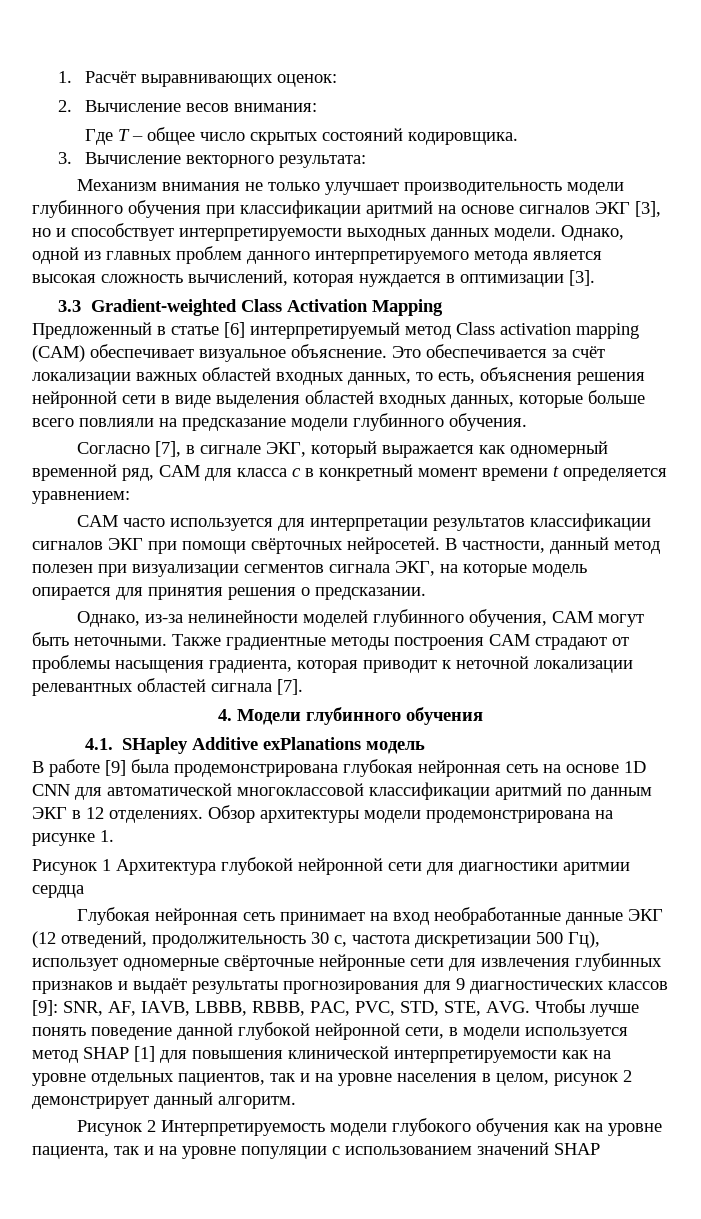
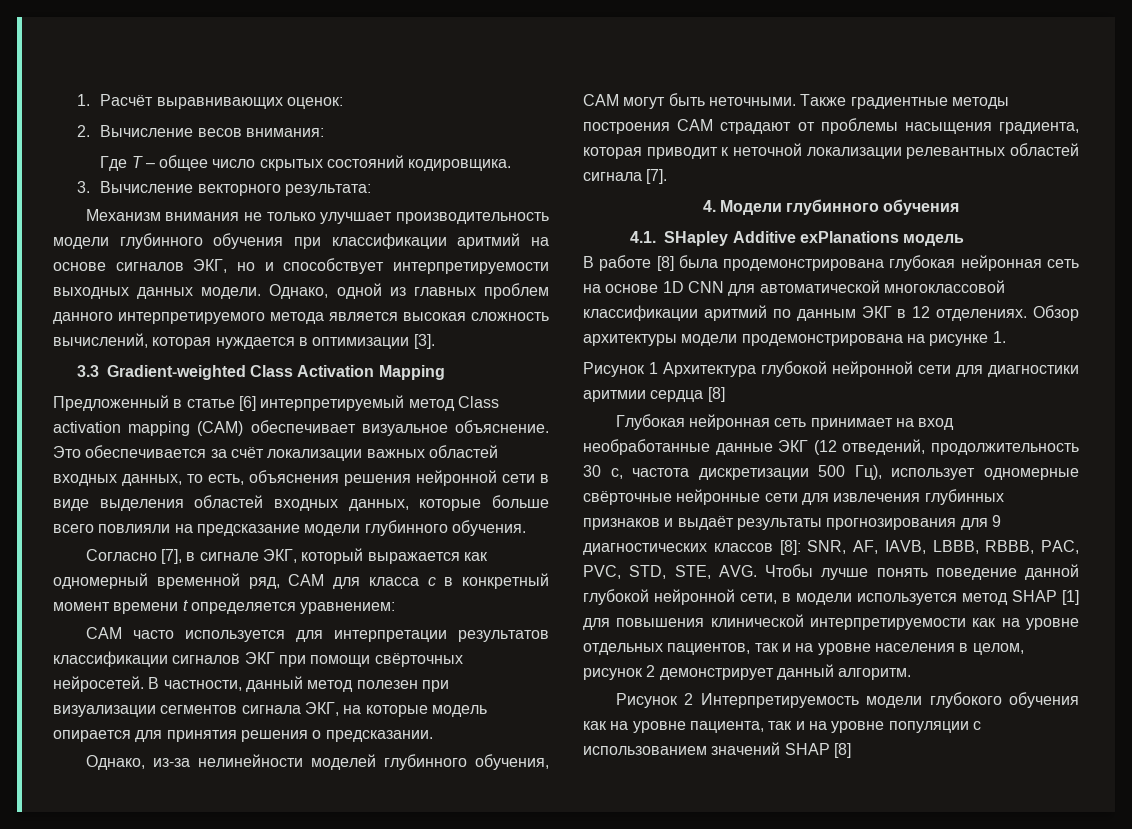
[595,201,661,217] ЭКГ [3], -> [193,259,228,273] ЭКГ,
[105,760,126,776] [9] -> [656,256,674,271] [8]
(84, 891) none -> [707,387,725,402] [8]
[32,1000,58,1016] [9]: -> [779,540,801,555] [8]:
(600, 1149) none -> [833,743,851,758] [8]

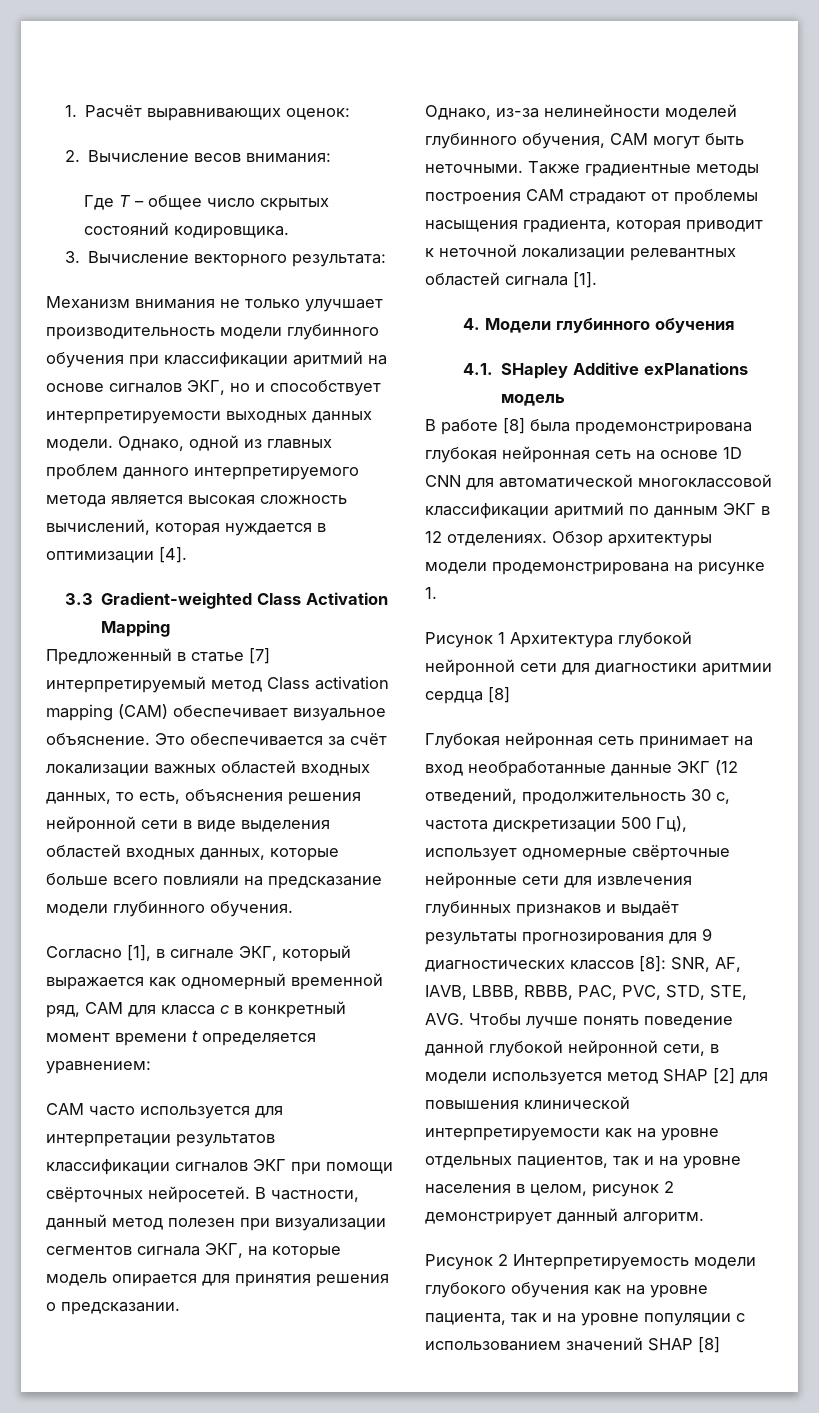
[413,334,435,349] [3]. -> [159,547,187,563] [4].
[238,396,256,411] [6] -> [249,648,270,664] [7]
[161,549,183,564] [7], -> [127,945,151,961] [1],
[646,169,668,184] [7]. -> [573,272,597,288] [1].
[1062,590,1079,605] [1] -> [713,1068,735,1084] [2]

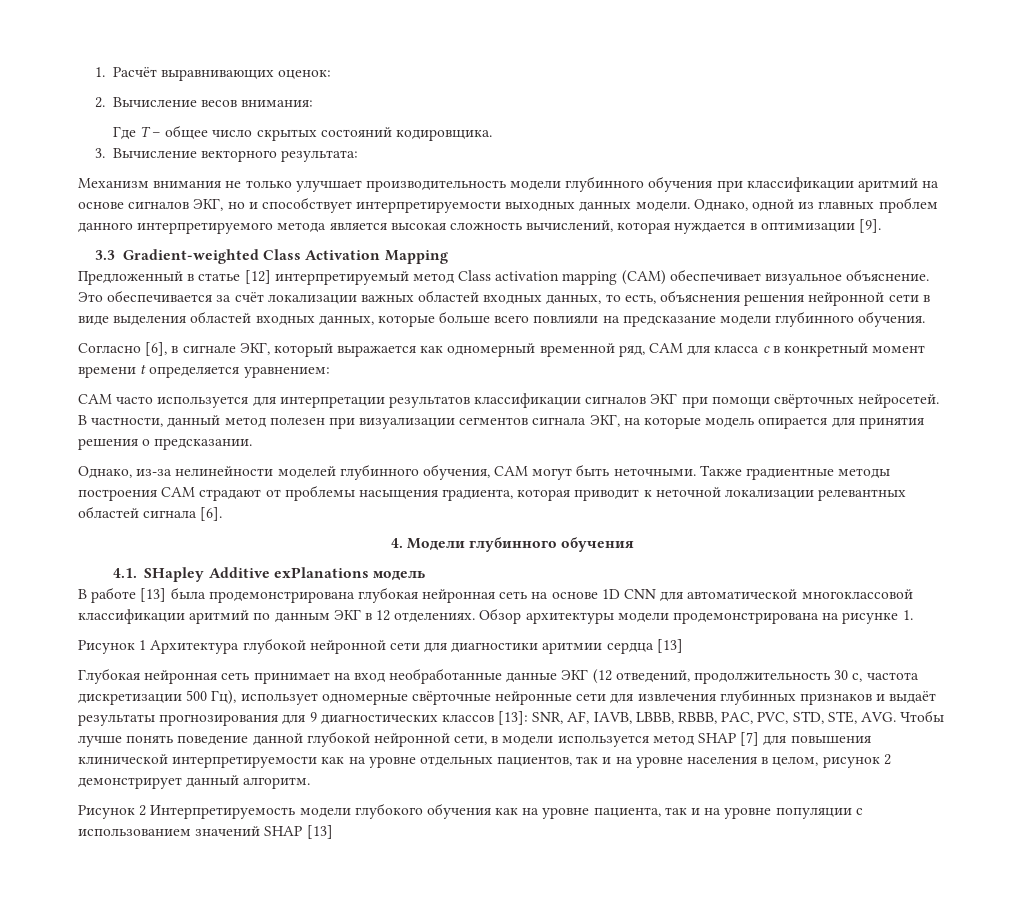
[159,547,187,563] [4]. -> [859,219,882,233] [9].
[249,648,270,664] [7] -> [244,270,271,284] [12]
[127,945,151,961] [1], -> [145,342,168,356] [6],
[573,272,597,288] [1]. -> [200,507,223,521] [6].
[503,418,525,434] [8] -> [140,588,167,602] [13]
[488,687,510,703] [8] -> [656,639,683,653] [13]
[639,956,666,972] [8]: -> [498,711,529,725] [13]:
[713,1068,735,1084] [2] -> [740,732,760,746] [7]
[698,1337,720,1353] [8] -> [306,825,333,839] [13]

